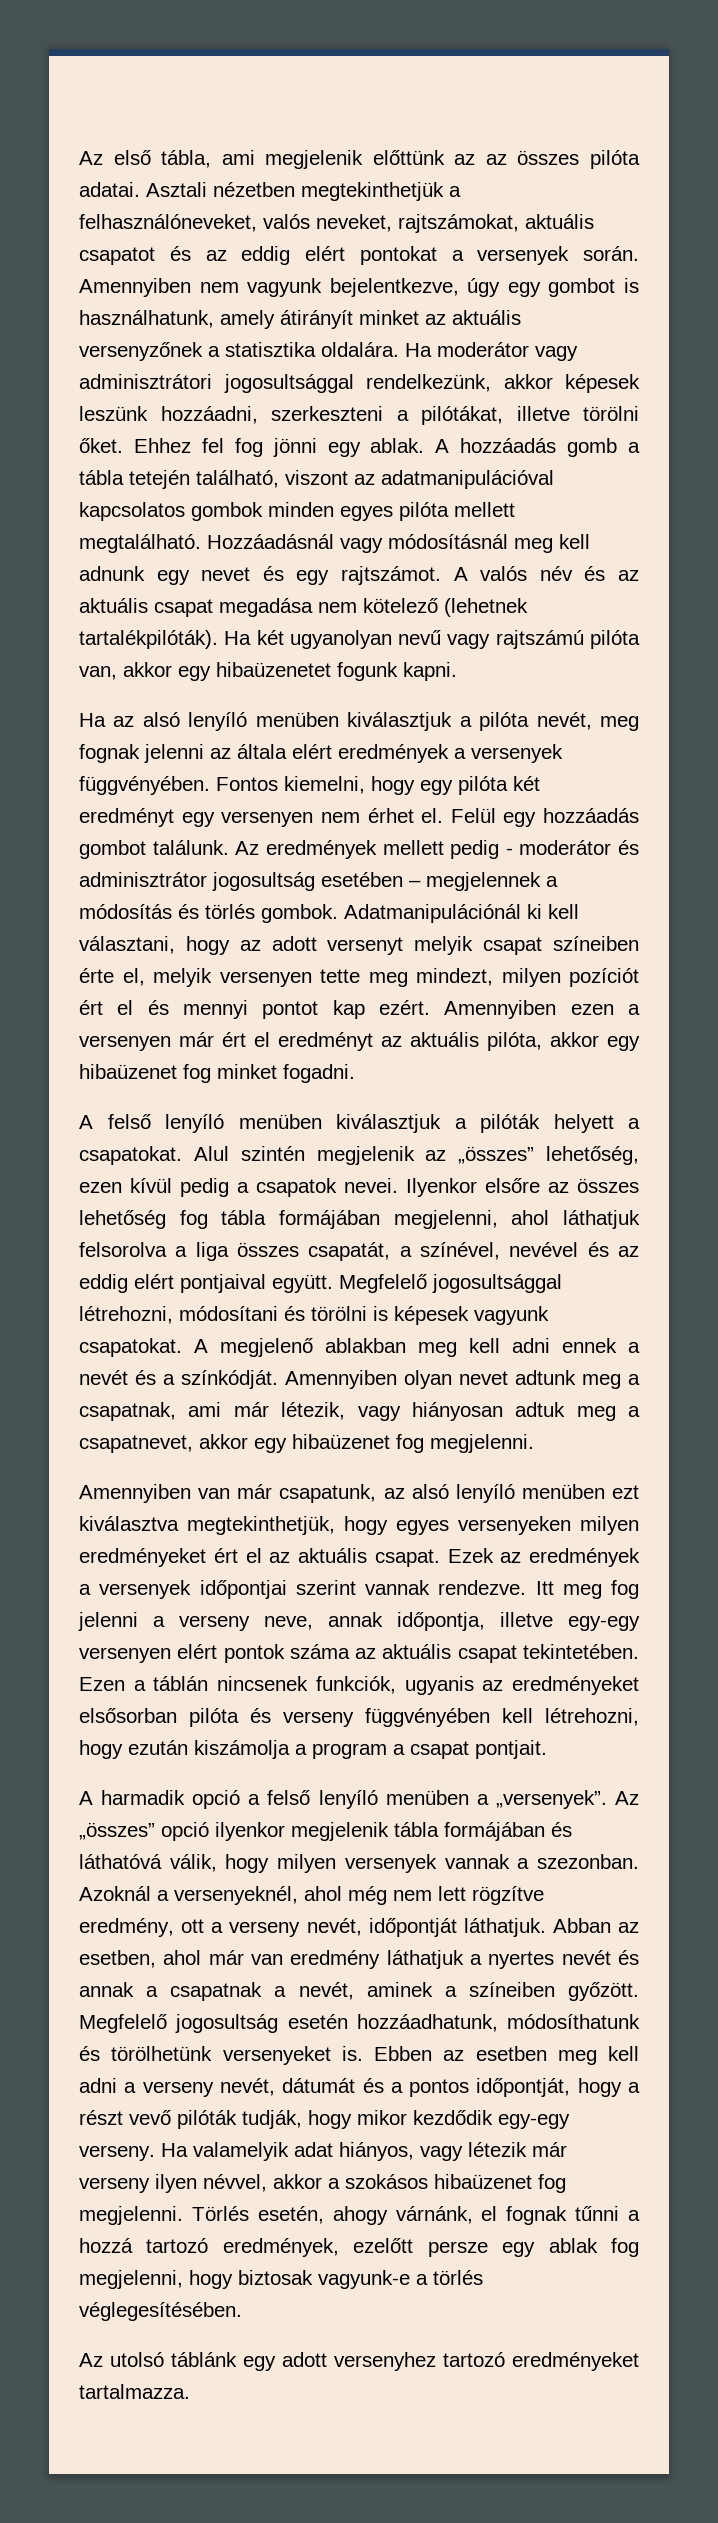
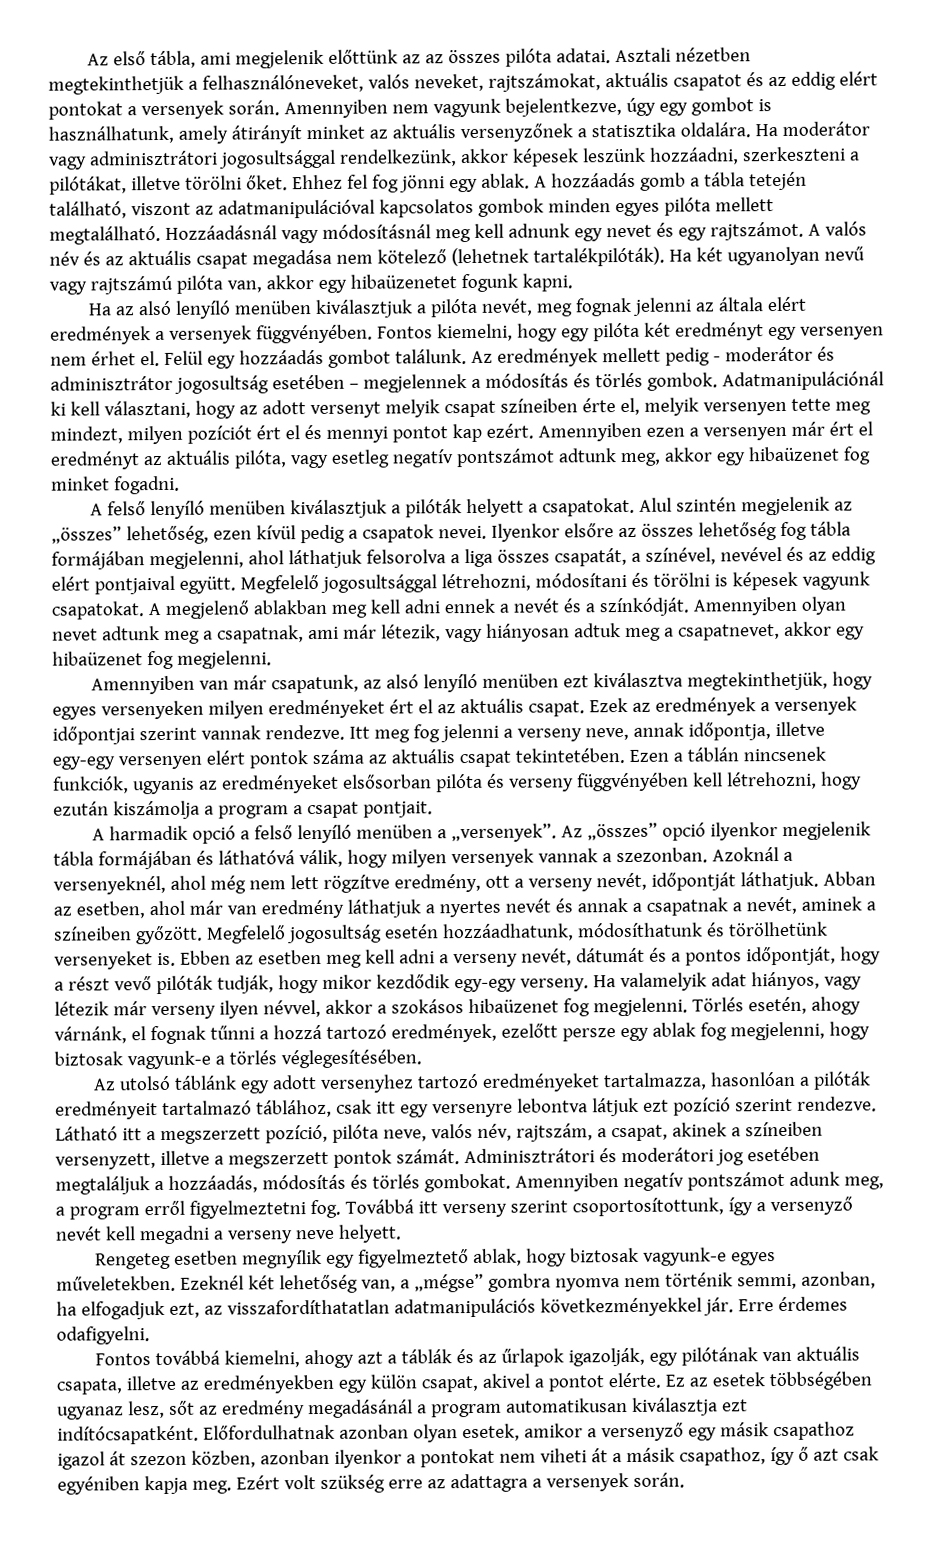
(542, 1041) none -> [289,448,661,469] vagy esetleg negatív pontszámot adtunk meg,
[79,2384,190,2399] tartalmazza. -> [602,1071,871,1091] [55,1096,877,1120] [55,1121,823,1145] [55,1146,820,1170] [55,1171,884,1195] [55,1196,853,1220] [55,1224,402,1245] [94,1247,776,1270] [56,1271,876,1294] [56,1296,848,1320] [56,1326,150,1345] [94,1346,860,1369] [56,1371,872,1395] [57,1397,748,1420] [57,1421,855,1445] [57,1446,879,1470] [57,1472,685,1495] tartalmazza, hasonlóan a pilóták eredményeit tartalmazó táblához, csak itt egy versenyre lebontva látjuk ezt pozíció szerint rendezve. Látható itt a megszerzett pozíció, pilóta neve, valós név, rajtszám, a csapat, akinek a színeiben versenyzett, illetve a megszerzett pontok számát. Adminisztrátori és moderátori jog esetében megtaláljuk a hozzáadás, módosítás és törlés gombokat. Amennyiben negatív pontszámot adunk meg, a program erről figyelmeztetni fog. Továbbá itt verseny szerint csoportosítottunk, így a versenyző nevét kell megadni a verseny neve helyett. // Rengeteg esetben megnyílik egy figyelmeztető ablak, hogy biztosak vagyunk-e egyes műveletekben. Ezeknél két lehetőség van, a „mégse” gombra nyomva nem történik semmi, azonban, ha elfogadjuk ezt, az visszafordíthatatlan adatmanipulációs következményekkel jár. Erre érdemes odafigyelni. // Fontos továbbá kiemelni, ahogy azt a táblák és az űrlapok igazolják, egy pilótának van aktuális csapata, illetve az eredményekben egy külön csapat, akivel a pontot elérte. Ez az esetek többségében ugyanaz lesz, sőt az eredmény megadásánál a program automatikusan kiválasztja ezt indítócsapatként. Előfordulhatnak azonban olyan esetek, amikor a versenyző egy másik csapathoz igazol át szezon közben, azonban ilyenkor a pontokat nem viheti át a másik csapathoz, így ő azt csak egyéniben kapja meg. Ezért volt szükség erre az adattagra a versenyek során.

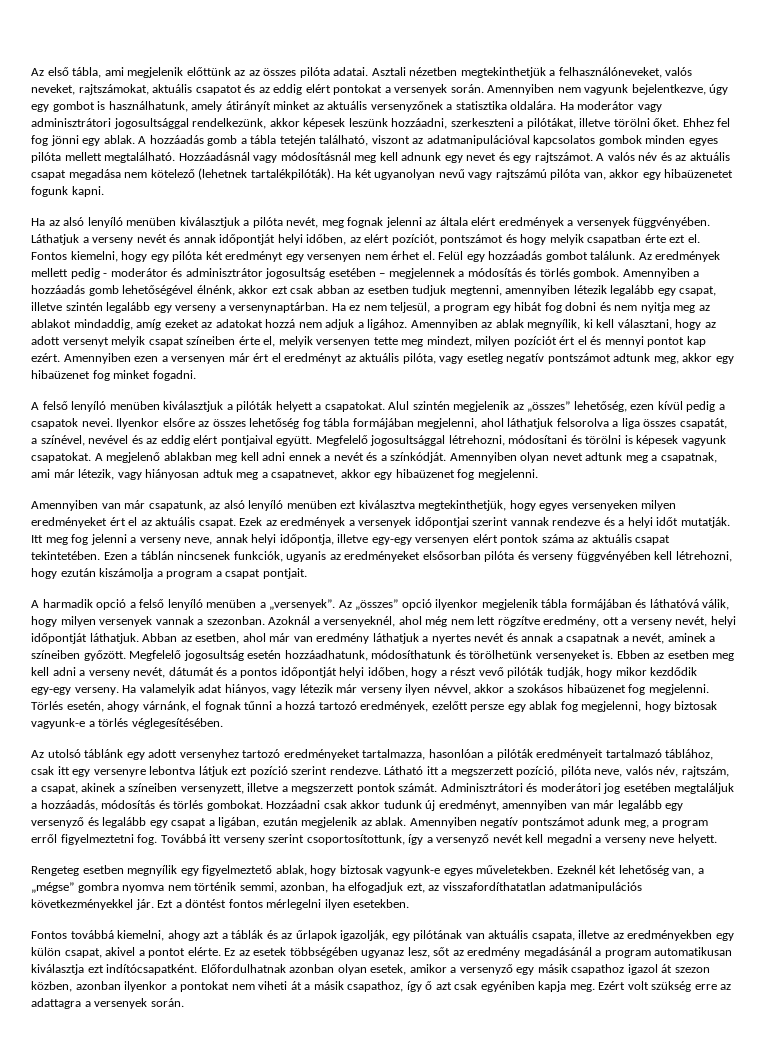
(373, 334) none -> [31,234,700,245] Láthatjuk a verseny nevét és annak időpontját helyi időben, az elért pozíciót, pontszámot és hogy melyik csapatban érte ezt el.
[721,371,884,391] Adatmanipulációnál -> [622,268,700,279] [31,285,717,296] [31,302,710,313] [31,319,581,330] Amennyiben a hozzáadás gomb lehetőségével élnénk, akkor ezt csak abban az esetben tudjuk megtenni, amennyiben létezik legalább egy csapat, illetve szintén legalább egy verseny a versenynaptárban. Ha ez nem teljesül, a program egy hibát fog dobni és nem nyitja meg az ablakot mindaddig, amíg ezeket az adatokat hozzá nem adjuk a ligához. Amennyiben az ablak megnyílik,
[264,724,345,741] rendezve. -> [552,517,730,528] rendezve és a helyi időt mutatják.
(684, 729) none -> [251,534,277,545] helyi
(647, 881) none -> [710,616,736,627] helyi
[745,946,836,966] időpontját, -> [280,667,408,678] időpontját helyi időben,
(511, 1183) none -> [266,800,684,811] [31,817,407,828] Hozzáadni csak akkor tudunk új eredményt, amennyiben van már legalább egy versenyző és legalább egy csapat a ligában, ezután megjelenik az ablak.
[737,1296,848,1312] [56,1326,150,1345] Erre érdemes odafigyelni. -> [157,899,410,910] Ezt a döntést fontos mérlegelni ilyen esetekben.

